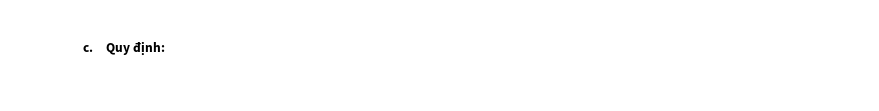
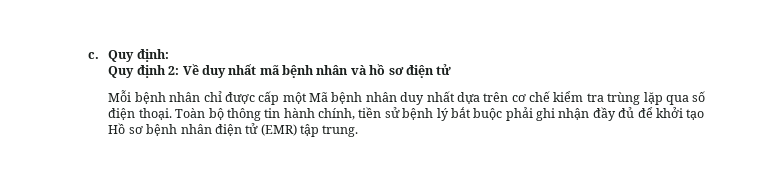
(166, 48) none -> [108,64,452,78] [108,90,706,105] [108,107,705,121] [108,123,359,137] // Quy định 2: Về duy nhất mã bệnh nhân và hồ sơ điện tử // Mỗi bệnh nhân chỉ được cấp một Mã bệnh nhân duy nhất dựa trên cơ chế kiểm tra trùng lặp qua số điện thoại. Toàn bộ thông tin hành chính, tiền sử bệnh lý bắt buộc phải ghi nhận đầy đủ để khởi tạo Hồ sơ bệnh nhân điện tử (EMR) tập trung.

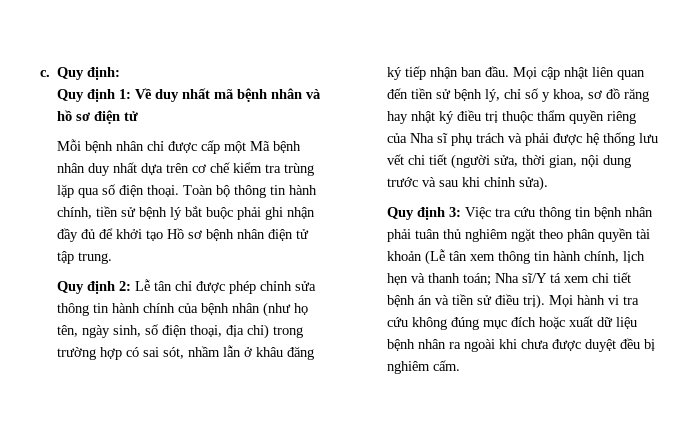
[168,66,180,75] 2: -> [118,89,131,99] 1:
[260,124,297,136] (EMR) -> (309, 234) none
(359, 131) none -> [56,279,316,294] [56,302,308,317] [56,324,303,339] [56,345,314,360] [386,66,645,80] [386,88,649,102] [386,110,636,124] [386,132,658,146] [386,154,631,169] [386,176,548,191] [386,207,653,220] [386,228,650,242] [386,249,645,265] [386,272,631,286] [386,294,639,309] [386,316,637,330] [386,338,655,352] [386,360,460,374] // Quy định 2: Lễ tân chỉ được phép chỉnh sửa thông tin hành chính của bệnh nhân (như họ tên, ngày sinh, số điện thoại, địa chỉ) trong trường hợp có sai sót, nhầm lẫn ở khâu đăng ký tiếp nhận ban đầu. Mọi cập nhật liên quan đến tiền sử bệnh lý, chỉ số y khoa, sơ đồ răng hay nhật ký điều trị thuộc thẩm quyền riêng của Nha sĩ phụ trách và phải được hệ thống lưu vết chi tiết (người sửa, thời gian, nội dung trước và sau khi chỉnh sửa). // Quy định 3: Việc tra cứu thông tin bệnh nhân phải tuân thủ nghiêm ngặt theo phân quyền tài khoản (Lễ tân xem thông tin hành chính, lịch hẹn và thanh toán; Nha sĩ/Y tá xem chi tiết bệnh án và tiền sử điều trị). Mọi hành vi tra cứu không đúng mục đích hoặc xuất dữ liệu bệnh nhân ra ngoài khi chưa được duyệt đều bị nghiêm cấm.

